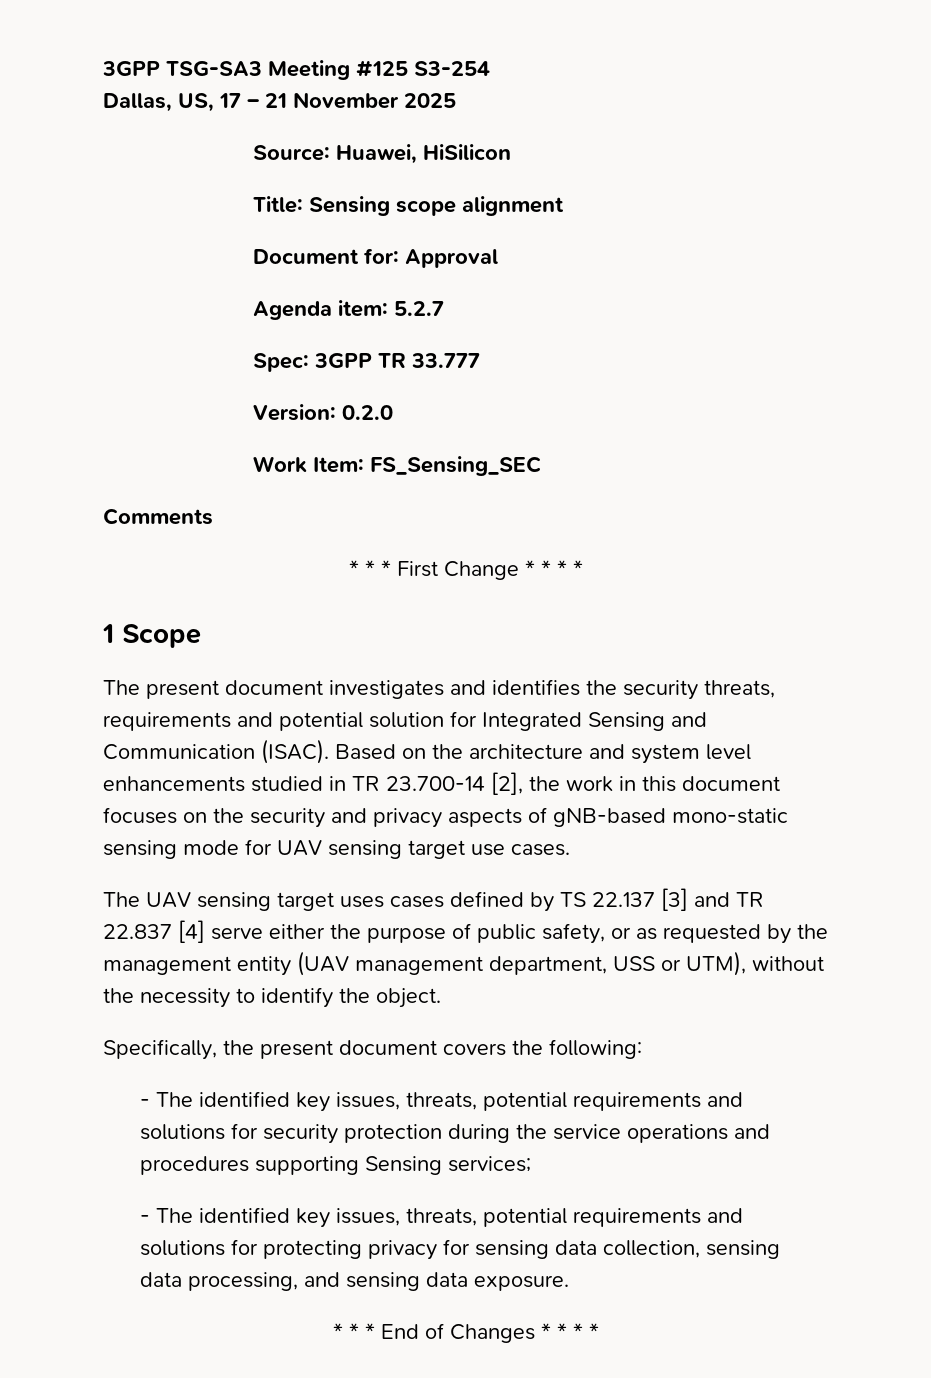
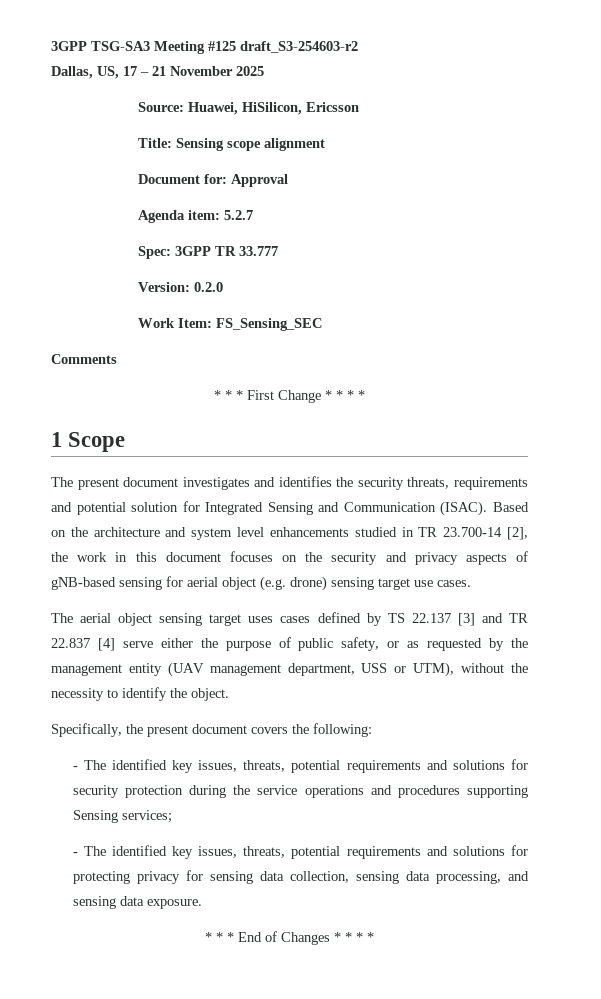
[414,61,490,76] S3-254 -> [240,41,358,53] draft_S3-254603-r2
[422,144,511,160] HiSilicon -> [241,102,359,115] HiSilicon, Ericsson
[672,808,788,824] [103,839,322,859] mono-static sensing mode for UAV -> [119,576,327,591] sensing for aerial object (e.g. drone)
[146,892,191,908] UAV -> [80,613,153,626] aerial object

